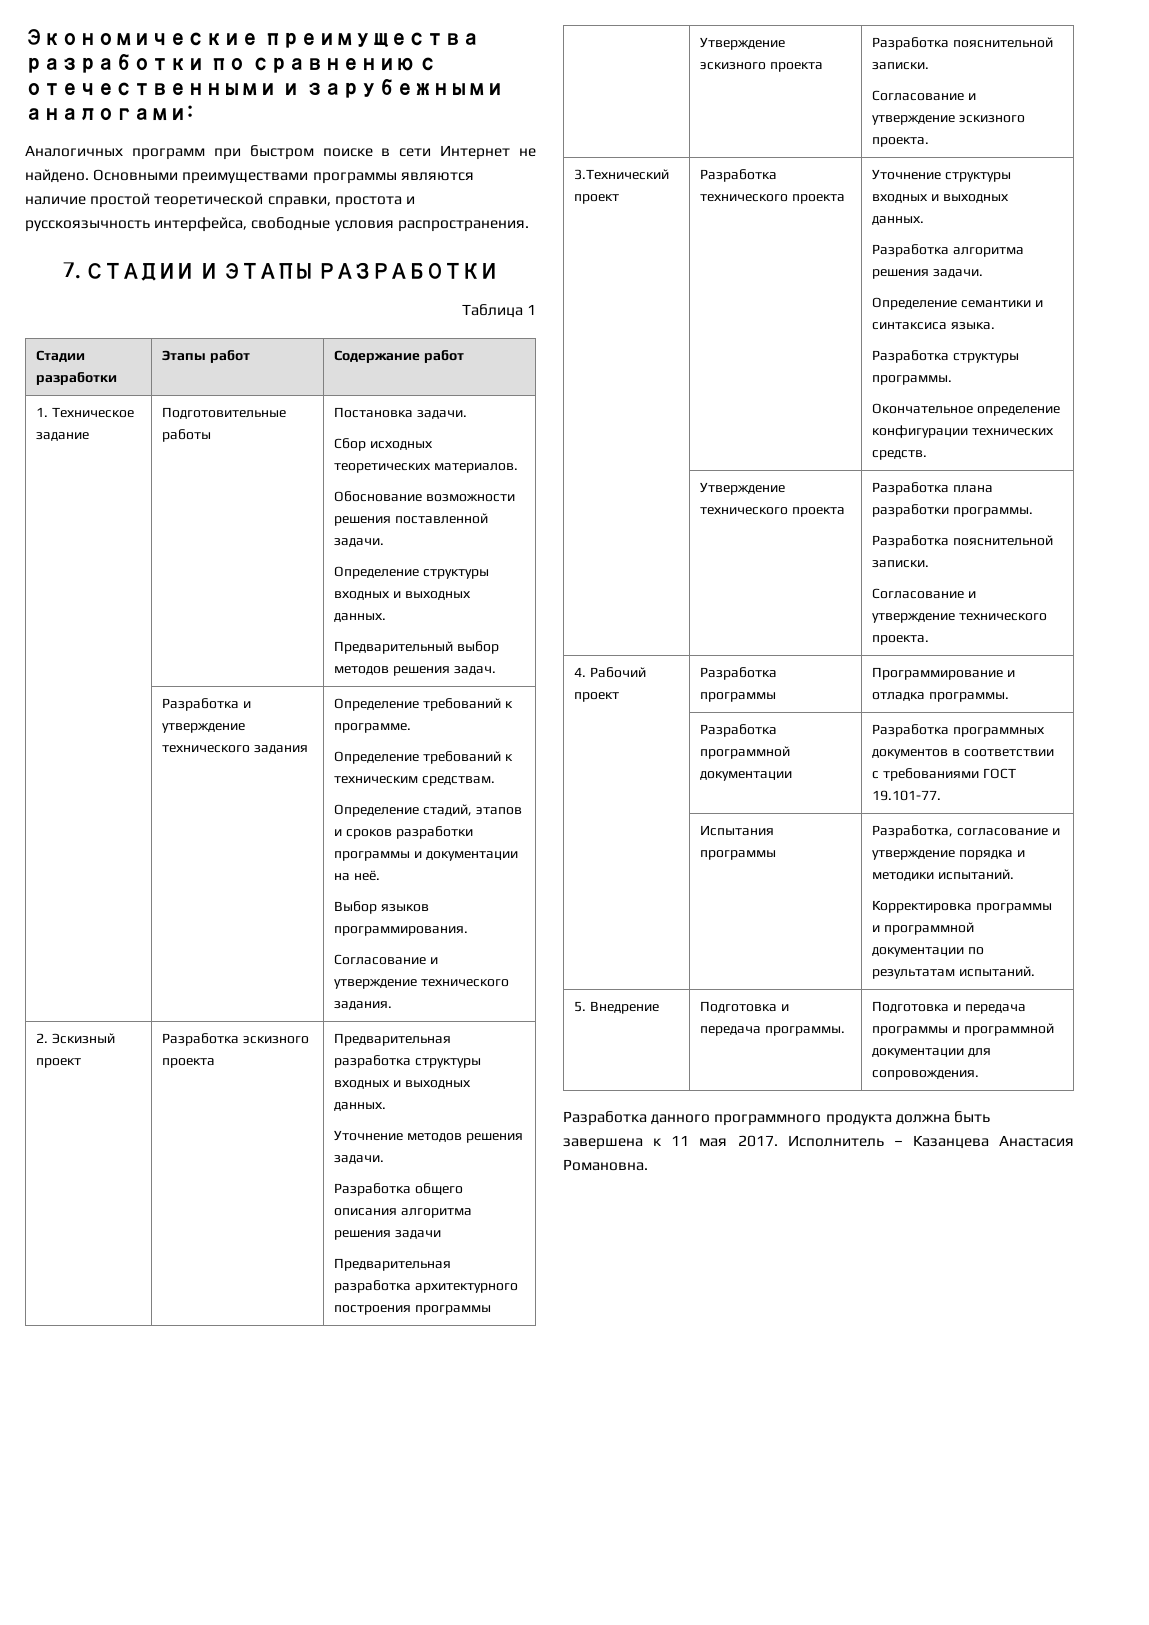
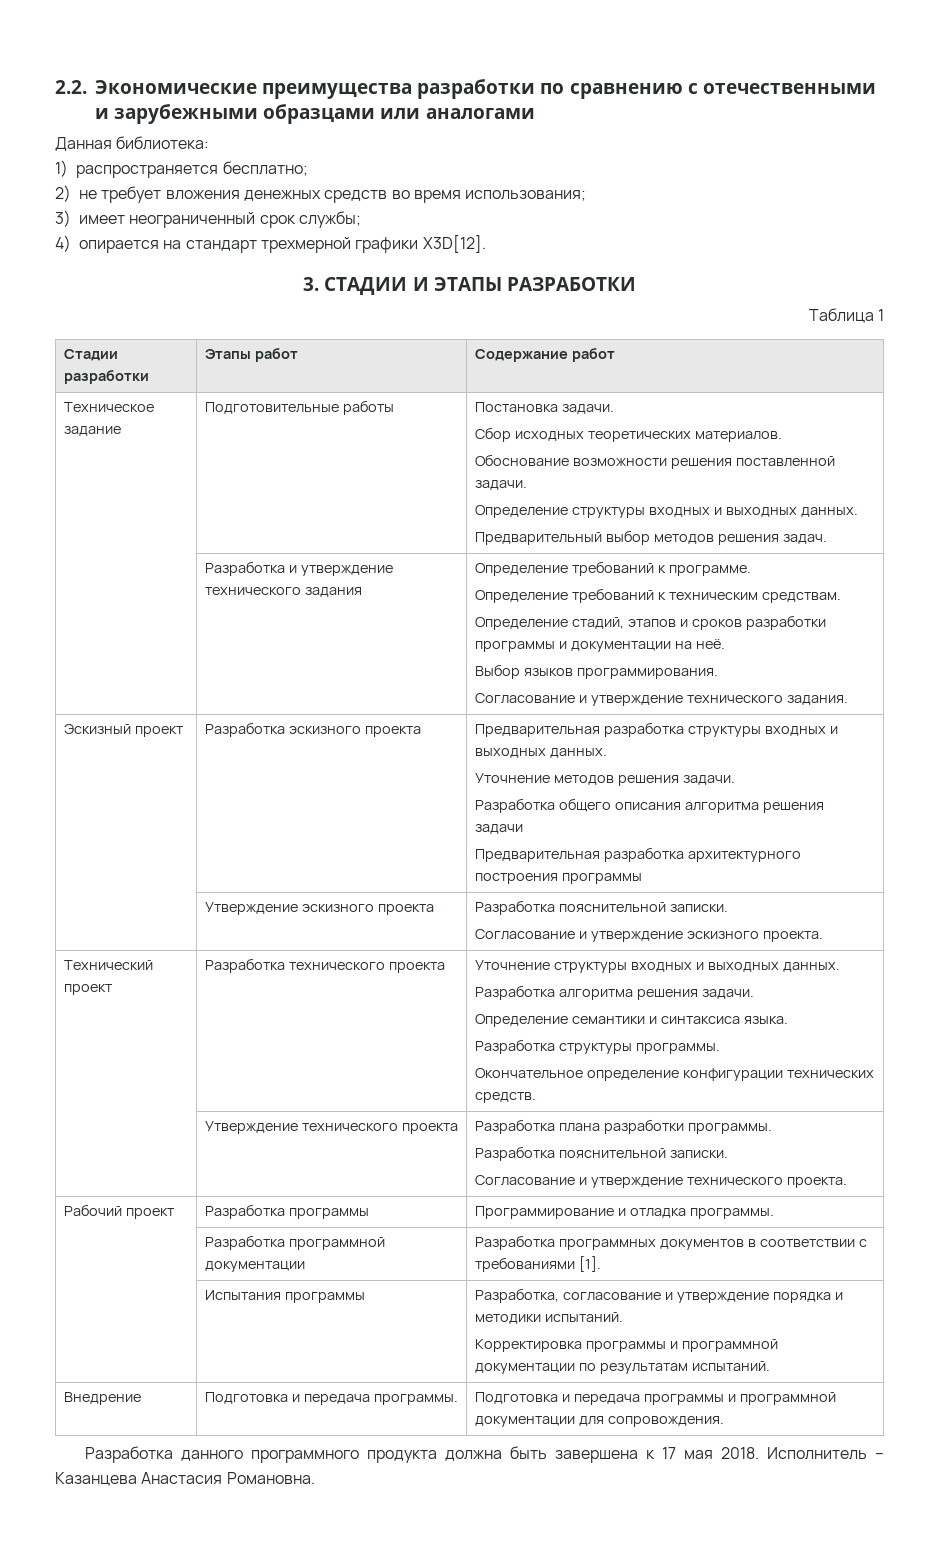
(25, 37) none -> [55,80,87,94] 2.2.
[25,105,193,121] [25,145,536,160] [25,169,474,184] [25,193,415,208] [25,217,529,232] [62,262,81,279] аналогами: // Аналогичных программ при быстром поиске в сети Интернет не найдено. Основными преимуществами программы являются наличие простой теоретической справки, простота и русскоязычность интерфейса, свободные условия распространения. // 7. -> [263,104,535,124] [55,136,210,151] [55,160,308,178] [55,185,587,203] [55,210,361,228] [55,235,486,253] [303,277,320,291] образцами или аналогами // Данная библиотека: // 1) распространяется бесплатно; // 2) не требует вложения денежных средств во время использования; // 3) имеет неограниченный срок службы; // 4) опирается на стандарт трехмерной графики X3D[12]. // 3.
[36,407,49,417] 1. -> (615, 355) none
[36,1033,49,1043] 2. -> (848, 700) none
[574,169,670,180] 3.Технический -> [63,960,153,970] Технический
[574,667,587,677] 4. -> (847, 1182) none
[982,768,1016,779] [872,790,942,801] ГОСТ 19.101-77. -> [578,1256,601,1272] [1].
[574,1001,587,1012] 5. -> (770, 1366) none
[671,1135,778,1147] 11 мая 2017. -> [661,1447,759,1459] 17 мая 2018.

